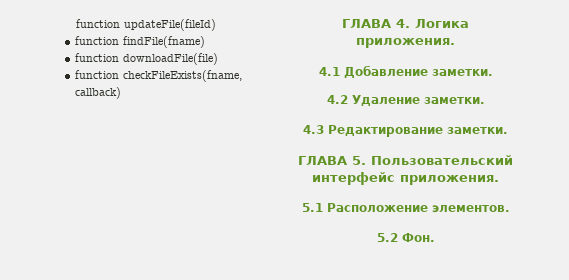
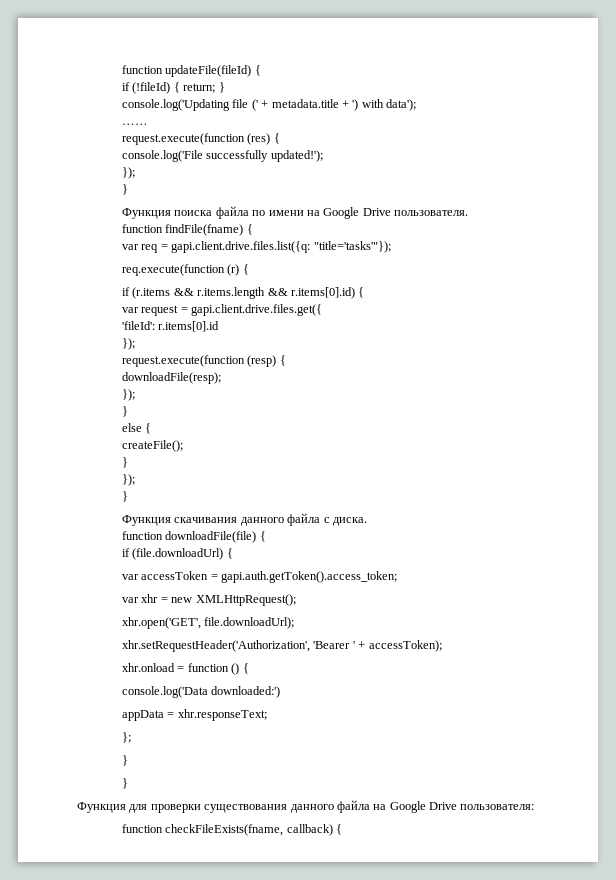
[75,36,206,48] [75,53,219,65] [75,70,243,82] [75,87,122,99] [342,19,469,28] [356,38,455,48] [318,65,493,78] [326,95,485,106] [303,125,508,137] [298,155,513,165] [312,172,499,185] [301,203,510,213] [376,233,435,242] // function findFile(fname) // function downloadFile(file) // function checkFileExists(fname, callback) // ГЛАВА 4. Логика приложения. // 4.1 Добавление заметки. // 4.2 Удаление заметки. // 4.3 Редактирование заметки. // ГЛАВА 5. Пользовательский интерфейс приложения. // 5.1 Расположение элементов. // 5.2 Фон. -> [254,65,261,76] [122,82,225,94] [122,99,417,111] [122,123,149,125] [122,133,280,145] [122,150,323,162] [122,167,136,179] [122,184,129,195] [122,206,469,219] [122,224,253,236] [122,241,391,253] [122,264,249,276] [122,287,365,299] [122,304,323,316] [122,321,220,332] [122,338,136,350] [122,355,286,367] [122,372,222,384] [122,389,136,401] [122,406,129,417] [122,423,152,434] [122,440,184,452] [122,457,129,468] [122,474,136,486] [122,491,129,502] [122,513,367,526] [122,531,266,543] [122,548,233,560] [122,571,398,583] [122,594,296,606] [122,617,295,629] [122,640,442,652] [122,663,249,675] [122,686,281,698] [122,709,267,721] [122,732,132,743] [122,755,129,766] [122,778,129,789] [77,800,535,813] [122,824,343,836] { // if (!fileId) { return; } // console.log('Updating file (' + metadata.title + ') with data'); // …… // request.execute(function (res) { // console.log('File successfully updated!'); // }); // } // Функция поиска файла по имени на Google Drive пользователя. // function findFile(fname) { // var req = gapi.client.drive.files.list({q: "title='tasks'"}); // req.execute(function (r) { // if (r.items && r.items.length && r.items[0].id) { // var request = gapi.client.drive.files.get({ // 'fileId': r.items[0].id // }); // request.execute(function (resp) { // downloadFile(resp); // }); // } // else { // createFile(); // } // }); // } // Функция скачивания данного файла с диска. // function downloadFile(file) { // if (file.downloadUrl) { // var accessToken = gapi.auth.getToken().access_token; // var xhr = new XMLHttpRequest(); // xhr.open('GET', file.downloadUrl); // xhr.setRequestHeader('Authorization', 'Bearer ' + accessToken); // xhr.onload = function () { // console.log('Data downloaded:') // appData = xhr.responseText; // }; // } // } // Функция для проверки существования данного файла на Google Drive пользователя: // function checkFileExists(fname, callback) {

